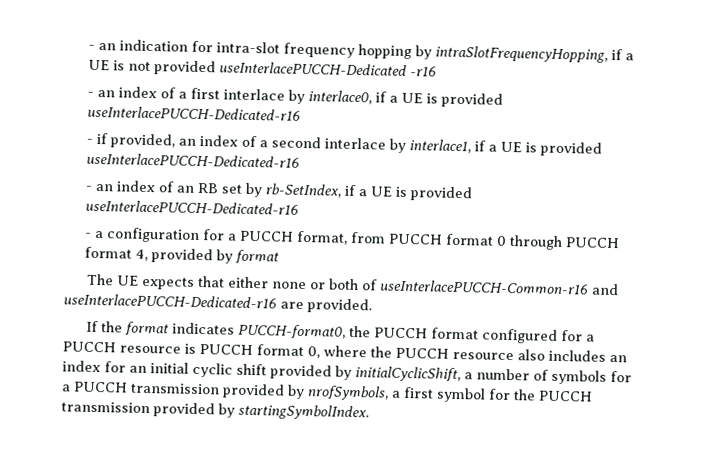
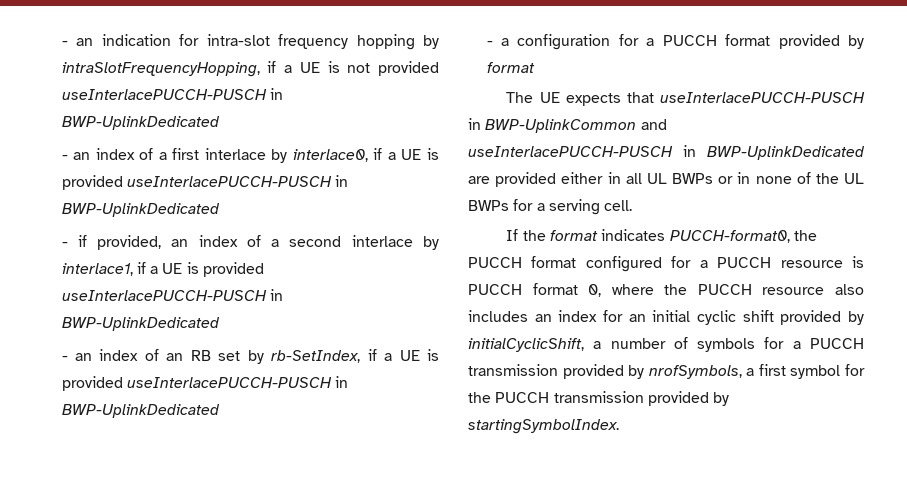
[219,61,438,77] useInterlacePUCCH-Dedicated -r16 -> [61,88,283,100] [61,116,220,130] useInterlacePUCCH-PUSCH in BWP-UplinkDedicated
[87,105,302,121] useInterlacePUCCH-Dedicated-r16 -> [126,175,349,187] [61,203,220,217] useInterlacePUCCH-PUSCH in BWP-UplinkDedicated
[86,152,301,168] useInterlacePUCCH-Dedicated-r16 -> [61,289,283,301] [61,317,220,331] useInterlacePUCCH-PUSCH in BWP-UplinkDedicated
[85,199,300,215] useInterlacePUCCH-Dedicated-r16 -> [126,376,349,388] [61,404,220,418] useInterlacePUCCH-PUSCH in BWP-UplinkDedicated
[296,230,621,251] [84,246,149,262] format, from PUCCH format 0 through PUCCH format 4, -> [725,34,771,46] format
[227,276,620,296] [63,293,372,314] either none or both of useInterlacePUCCH-Common-r16 and useInterlacePUCCH-Dedicated-r16 are provided. -> [660,92,865,103] [468,118,667,133] [468,145,865,160] [468,172,864,187] [468,199,633,215] useInterlacePUCCH-PUSCH in BWP-UplinkCommon and useInterlacePUCCH-PUSCH in BWP-UplinkDedicated are provided either in all UL BWPs or in none of the UL BWPs for a serving cell.

